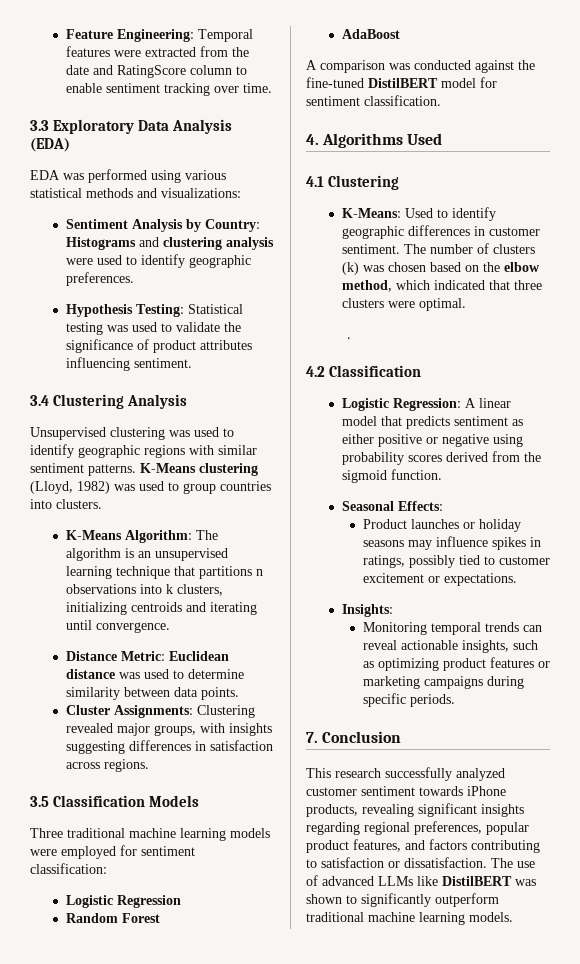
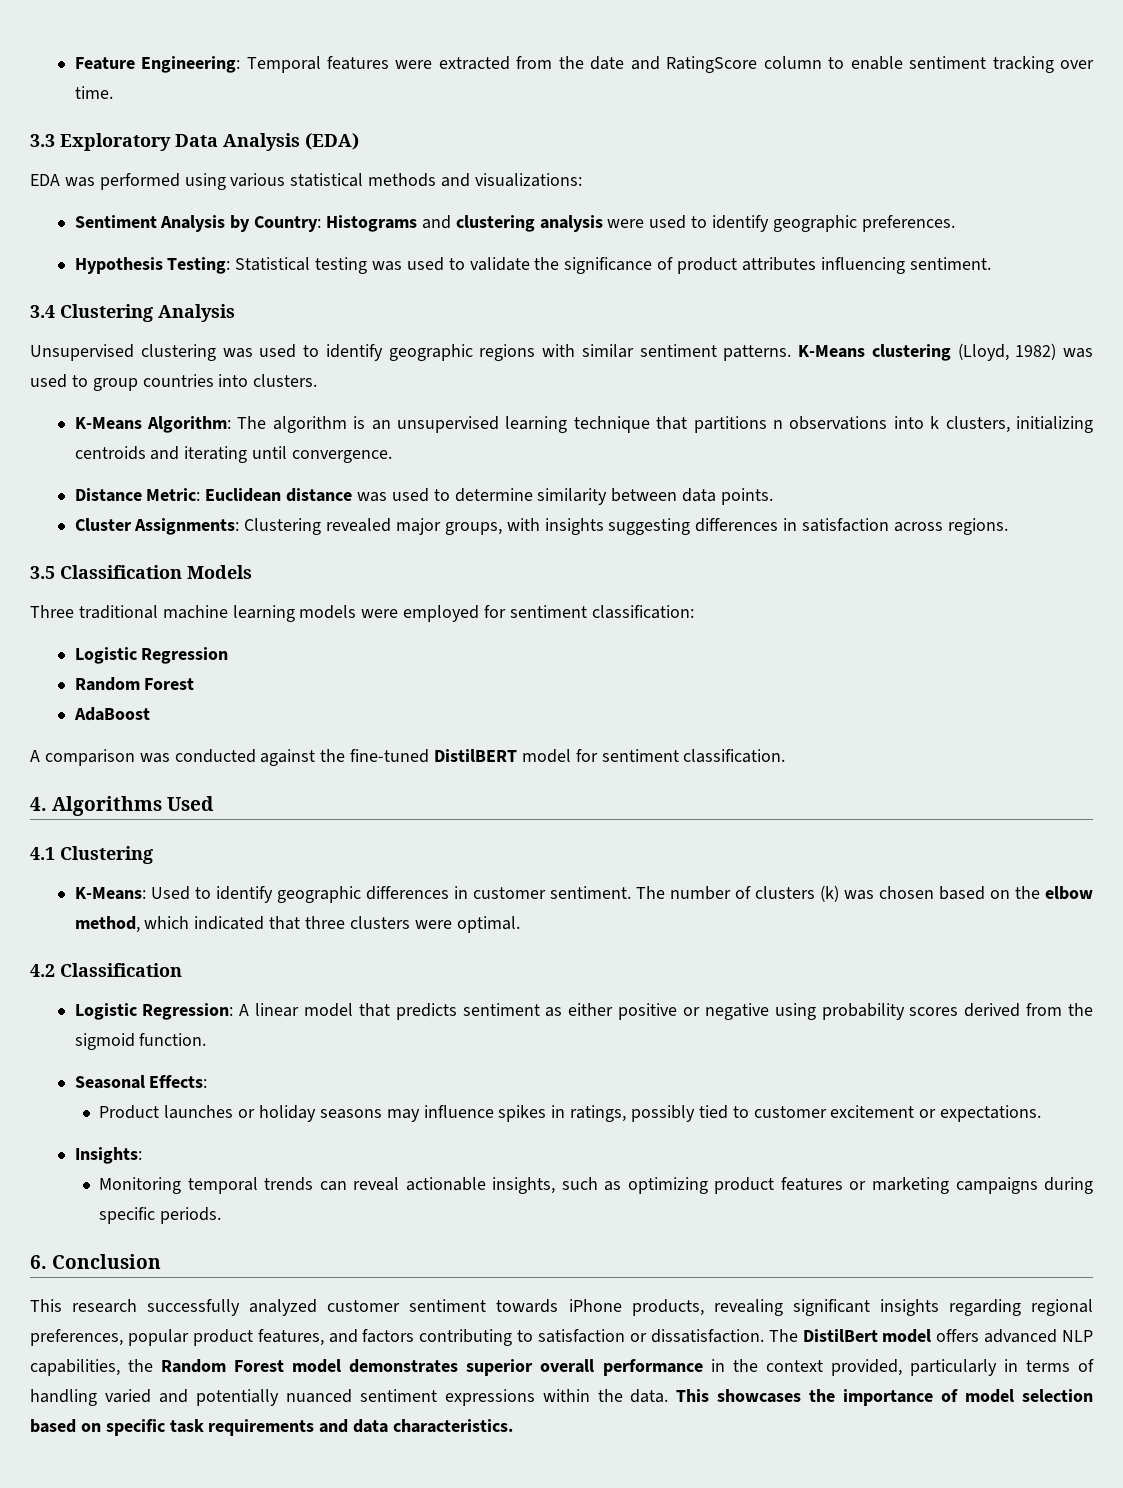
[347,337,352,339] // . -> (520, 924) none
[306,732,318,743] 7. -> [30,1255,47,1269] 6.
[517,861,535,868] [306,875,536,886] [306,893,499,907] [306,912,513,925] use of advanced LLMs like DistilBERT was shown to significantly outperform traditional machine learning models. -> [802,1329,1093,1343] [30,1359,1094,1376] [30,1389,1093,1406] [30,1419,514,1436] DistilBert model offers advanced NLP capabilities, the Random Forest model demonstrates superior overall performance in the context provided, particularly in terms of handling varied and potentially nuanced sentiment expressions within the data. This showcases the importance of model selection based on specific task requirements and data characteristics.

